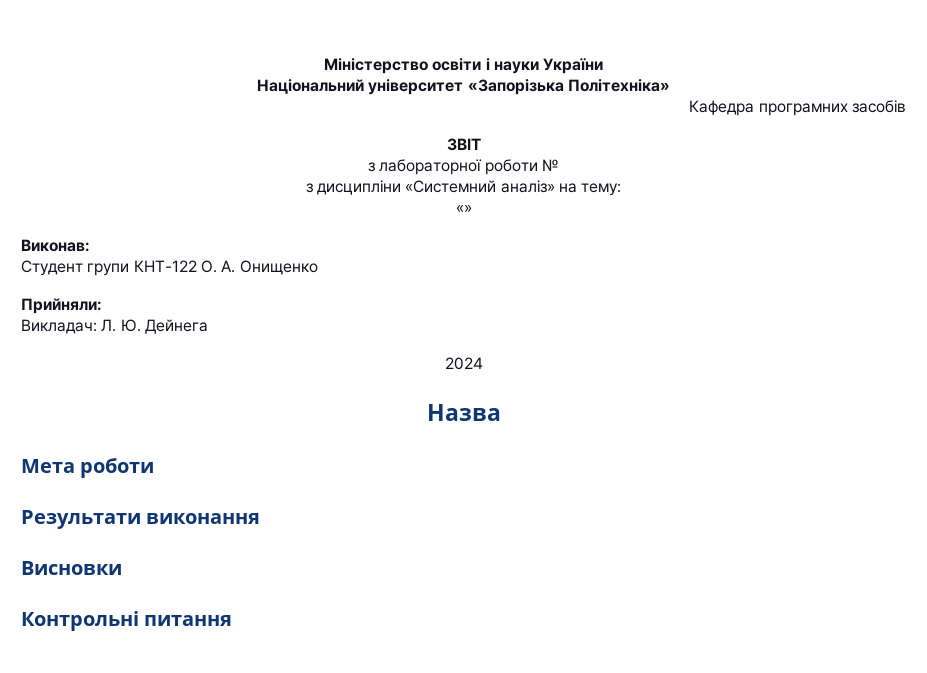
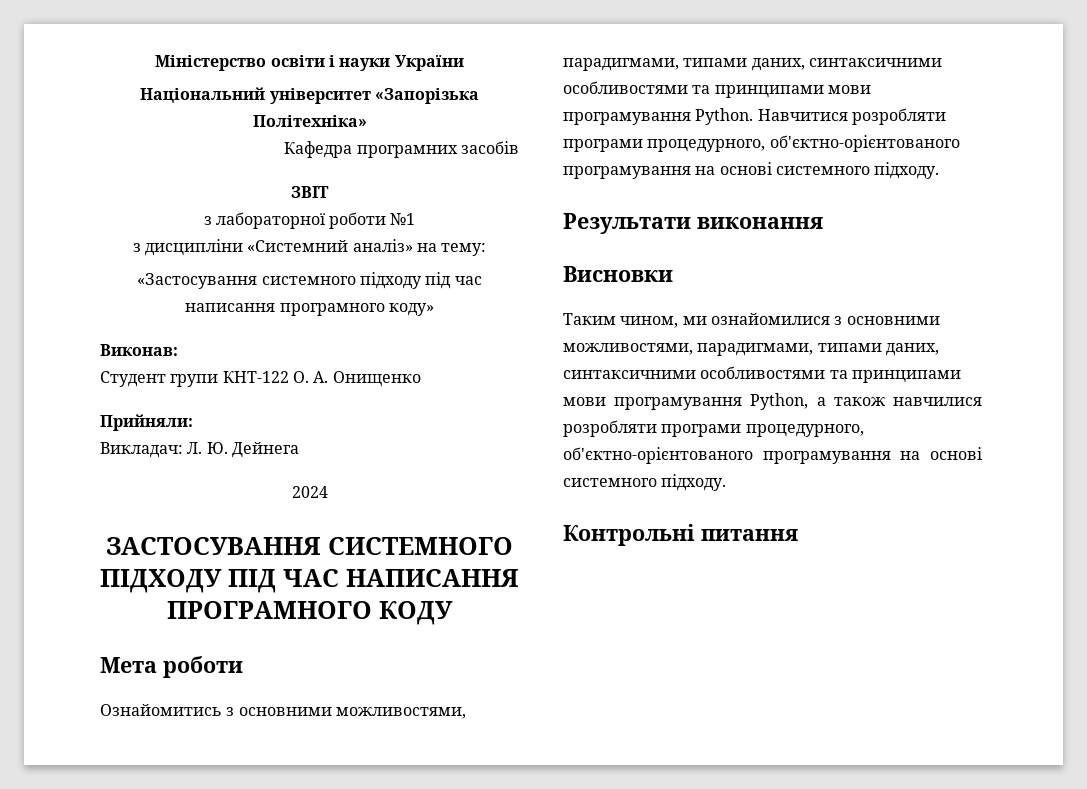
[541,159,559,171] № -> [390,213,416,225] №1
[455,205,472,213] «» -> [137,272,482,289] [185,303,434,316] «Застосування системного підходу під час написання програмного коду»
[426,404,501,421] [21,458,155,478] [21,510,261,529] [21,561,122,575] Назва // Мета роботи // Результати виконання // Висновки -> [106,537,513,555] [100,569,519,593] [167,601,453,625] [100,656,243,678] [100,704,466,719] [563,58,942,71] [563,81,871,98] [563,108,946,125] [563,135,960,152] [563,162,940,179] [563,213,823,234] [563,266,673,282] [563,313,940,328] [563,343,939,356] [563,366,961,383] [563,393,982,410] [563,420,864,437] [563,447,982,464] [563,474,727,491] ЗАСТОСУВАННЯ СИСТЕМНОГО ПІДХОДУ ПІД ЧАС НАПИСАННЯ ПРОГРАМНОГО КОДУ // Мета роботи // Ознайомитись з основними можливостями, парадигмами, типами даних, синтаксичними особливостями та принципами мови програмування Python. Навчитися розробляти програми процедурного, об'єктно-орієнтованого програмування на основі системного підходу. // Результати виконання // Висновки // Таким чином, ми ознайомилися з основними можливостями, парадигмами, типами даних, синтаксичними особливостями та принципами мови програмування Python, а також навчилися розробляти програми процедурного, об'єктно-орієнтованого програмування на основі системного підходу.

